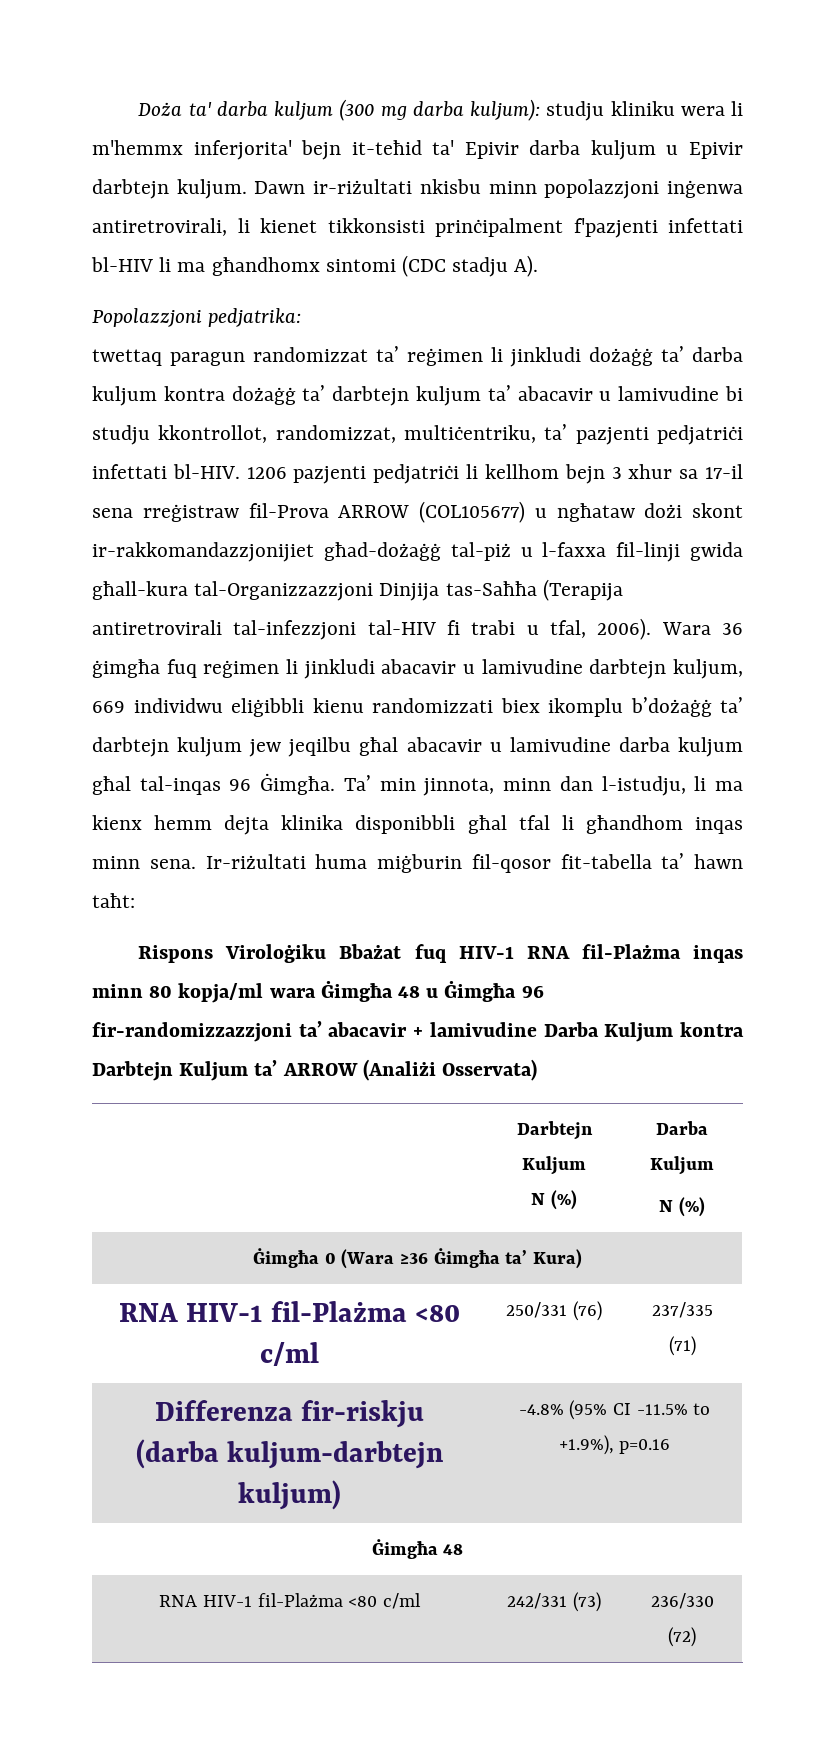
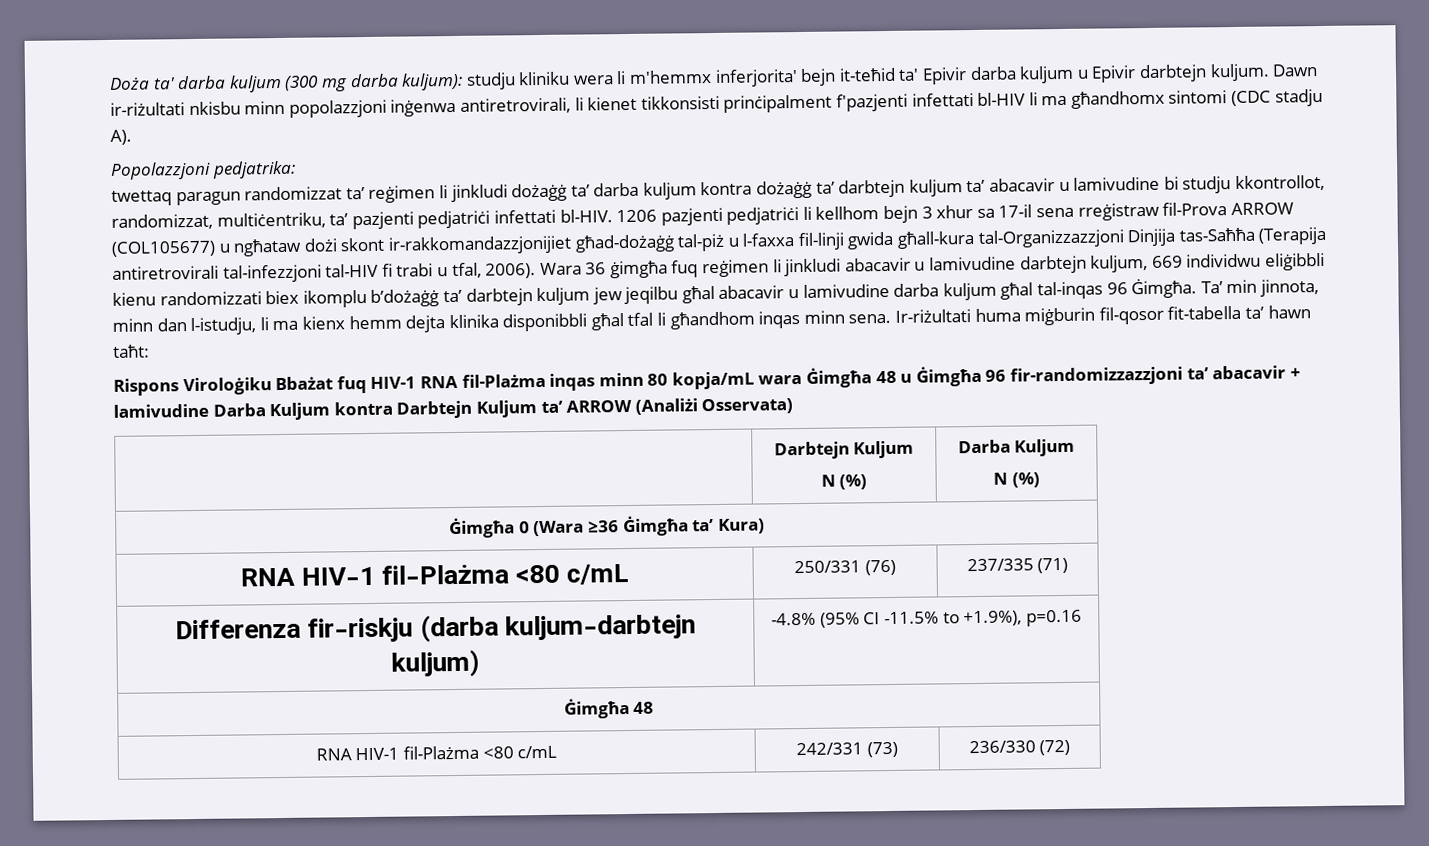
[178,983,264,1003] kopja/ml -> [671,371,755,390] kopja/mL
[260,1342,319,1366] c/ml -> [566,563,630,585] c/mL
[382,1593,421,1609] c/ml -> [517,745,558,759] c/mL

